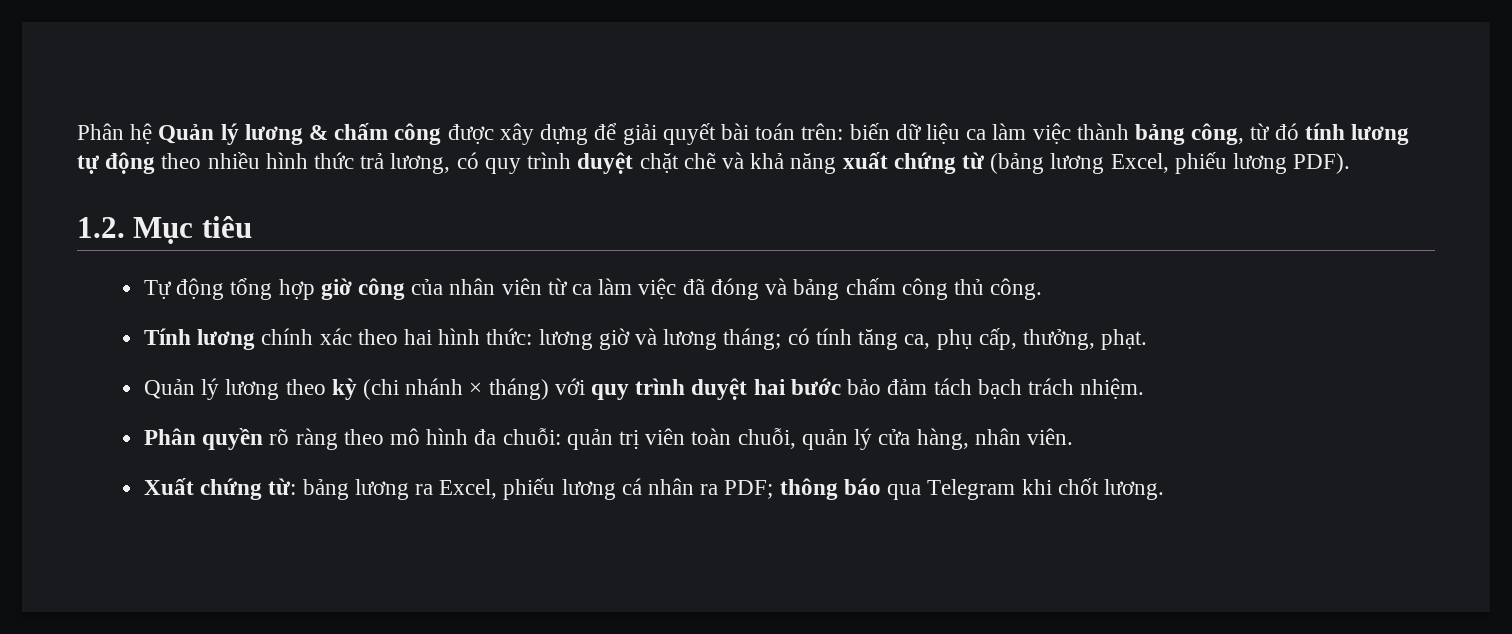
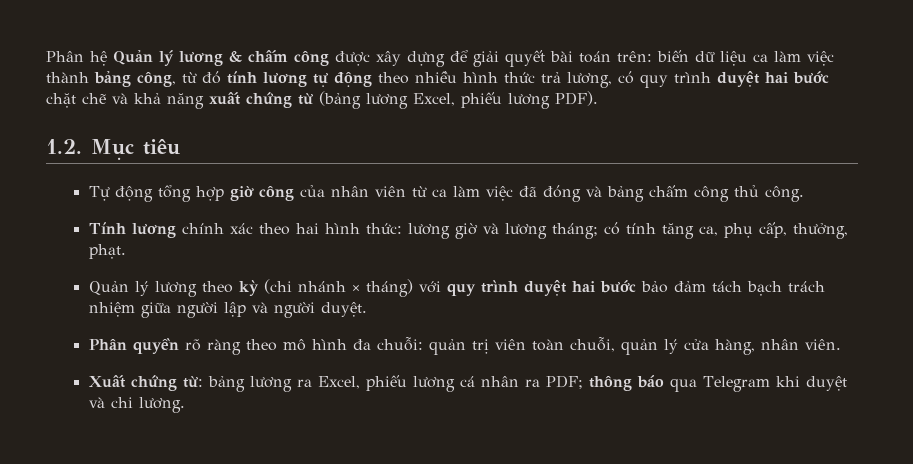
(634, 163) none -> [765,71,829,84] hai bước
[1080,378,1145,399] nhiệm. -> [88,302,367,318] nhiệm giữa người lập và người duyệt.
[1057,478,1099,495] chốt -> [805,376,847,391] [88,397,133,408] duyệt và chi

